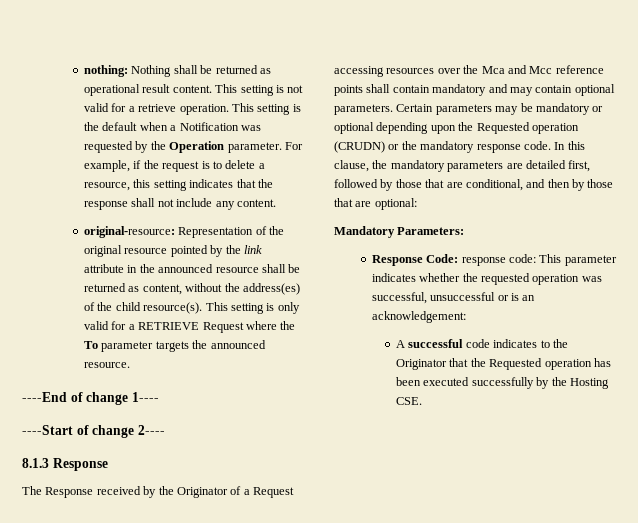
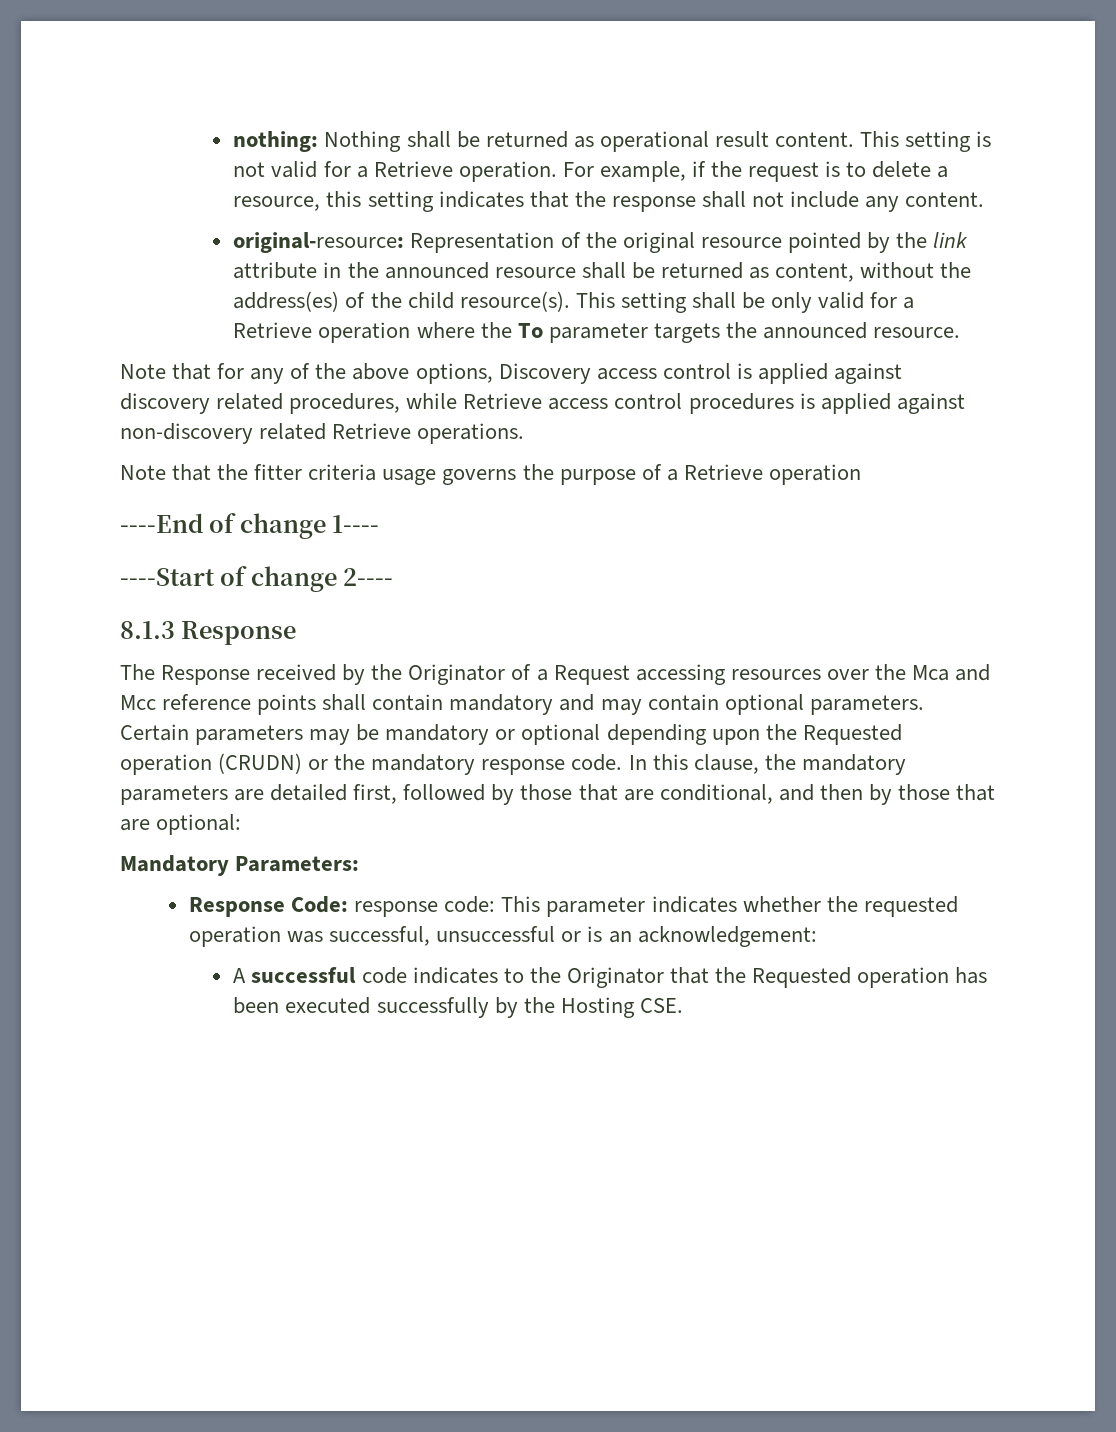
[138,103,301,115] [84,122,261,131] [84,141,282,153] retrieve operation. This setting is the default when a Notification was requested by the Operation parameter. -> [373,161,557,182] Retrieve operation.
[266,303,275,311] is -> [691,292,765,309] shall be
[138,322,244,333] RETRIEVE Request -> [233,322,411,343] Retrieve operation
(131, 365) none -> [120,363,902,384] [120,393,965,414] [120,423,525,444] [120,464,861,485] // Note that for any of the above options, Discovery access control is applied against discovery related procedures, while Retrieve access control procedures is applied against non-discovery related Retrieve operations. // Note that the fitter criteria usage governs the purpose of a Retrieve operation

